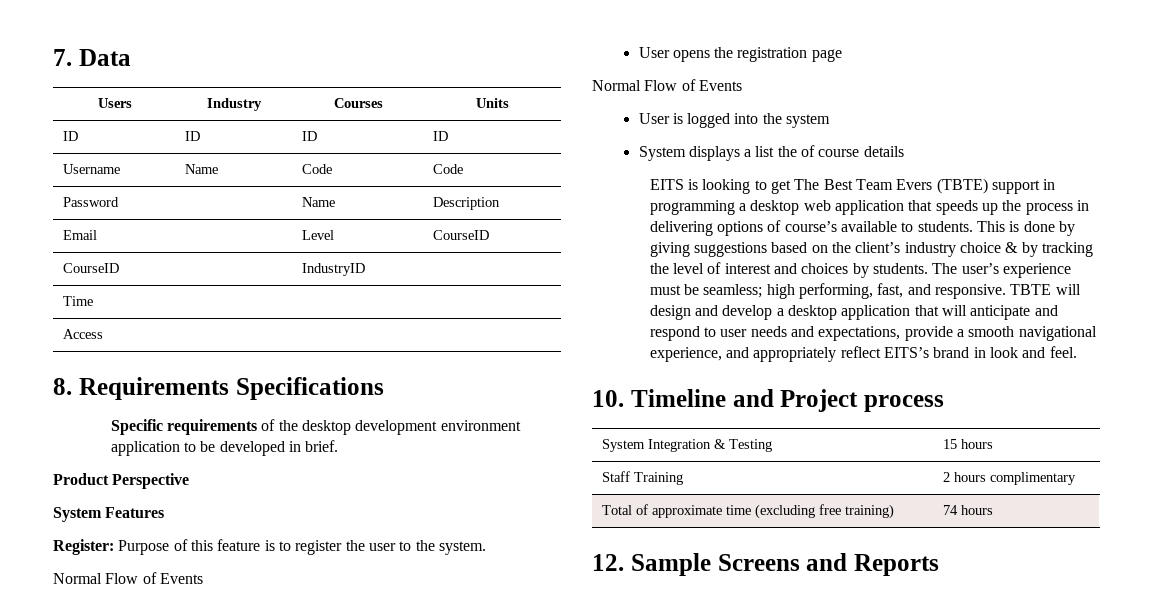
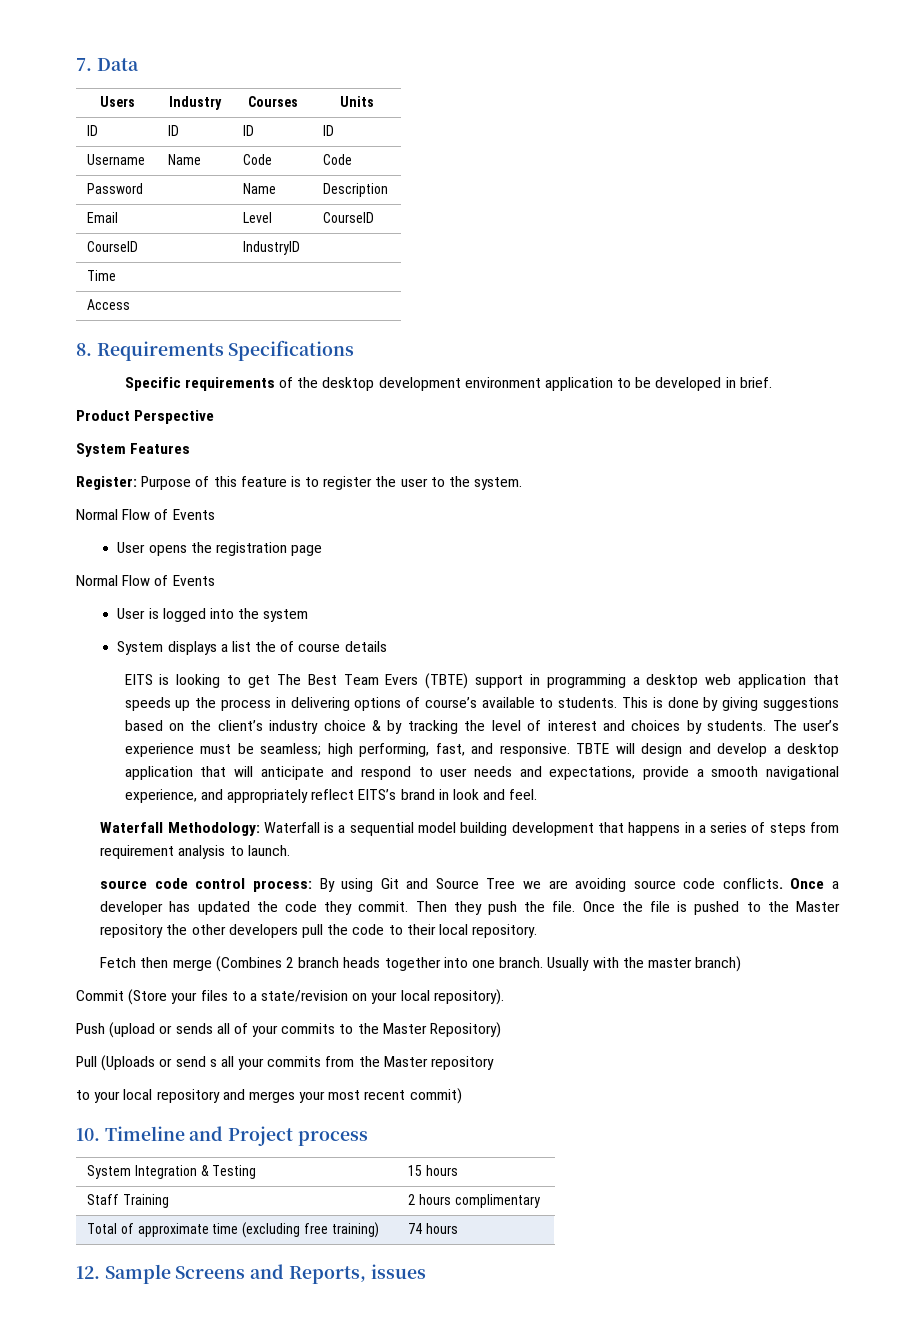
(1077, 352) none -> [100,822,839,836] [100,845,290,859] [100,878,839,892] [100,901,840,915] [100,924,538,938] [100,956,742,972] [76,989,504,1005] [76,1022,502,1038] [76,1055,495,1071] [76,1088,462,1104] // Waterfall Methodology: Waterfall is a sequential model building development that happens in a series of steps from requirement analysis to launch. // source code control process: By using Git and Source Tree we are avoiding source code conflicts. Once a developer has updated the code they commit. Then they push the file. Once the file is pushed to the Master repository the other developers pull the code to their local repository. // Fetch then merge (Combines 2 branch heads together into one branch. Usually with the master branch) // Commit (Store your files to a state/revision on your local repository). // Push (upload or sends all of your commits to the Master Repository) // Pull (Uploads or send s all your commits from the Master repository // to your local repository and merges your most recent commit)
[854,554,939,576] Reports -> [288,1264,426,1284] Reports, issues

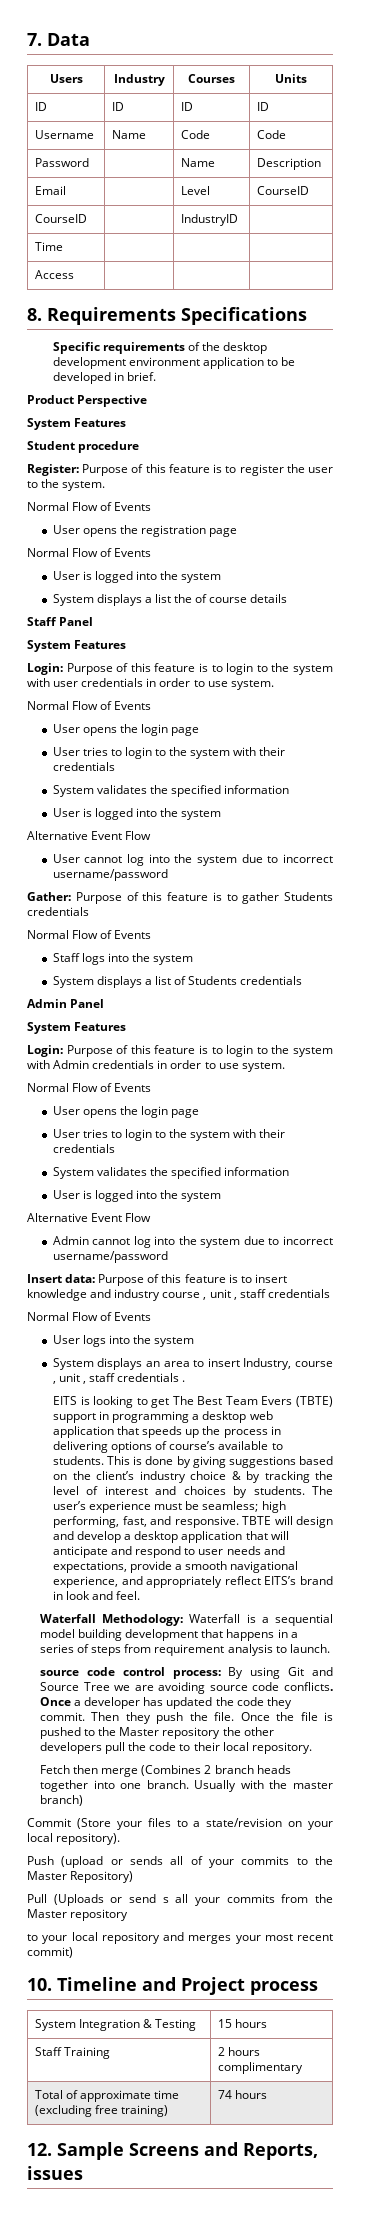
(191, 448) none -> [27,441,140,453] // Student procedure
(387, 646) none -> [27,617,94,626] [27,640,127,652] [27,663,333,675] [27,678,274,690] [27,701,152,710] [52,724,200,736] [52,747,286,759] [52,762,115,771] [52,785,290,797] [52,808,222,820] [27,831,152,840] [52,854,334,866] [52,869,168,881] [27,892,333,904] [27,907,89,916] [27,930,152,939] [52,953,194,965] [52,976,303,988] [27,999,105,1008] [27,1022,127,1034] [27,1045,333,1057] [27,1060,285,1072] [27,1083,152,1092] [52,1106,200,1118] [52,1129,286,1141] [52,1144,115,1153] [52,1167,290,1179] [52,1190,222,1202] [27,1213,152,1222] [52,1236,334,1248] [52,1251,168,1263] [27,1274,287,1286] [27,1289,330,1301] [27,1312,152,1321] [52,1335,195,1347] [52,1358,333,1370] [52,1373,186,1384] // Staff Panel // System Features // Login: Purpose of this feature is to login to the system with user credentials in order to use system. // Normal Flow of Events // User opens the login page // User tries to login to the system with their credentials // System validates the specified information // User is logged into the system // Alternative Event Flow // User cannot log into the system due to incorrect username/password // Gather: Purpose of this feature is to gather Students credentials // Normal Flow of Events // Staff logs into the system // System displays a list of Students credentials // Admin Panel // System Features // Login: Purpose of this feature is to login to the system with Admin credentials in order to use system. // Normal Flow of Events // User opens the login page // User tries to login to the system with their credentials // System validates the specified information // User is logged into the system // Alternative Event Flow // Admin cannot log into the system due to incorrect username/password // Insert data: Purpose of this feature is to insert knowledge and industry course , unit , staff credentials // Normal Flow of Events // User logs into the system // System displays an area to insert Industry, course , unit , staff credentials .

